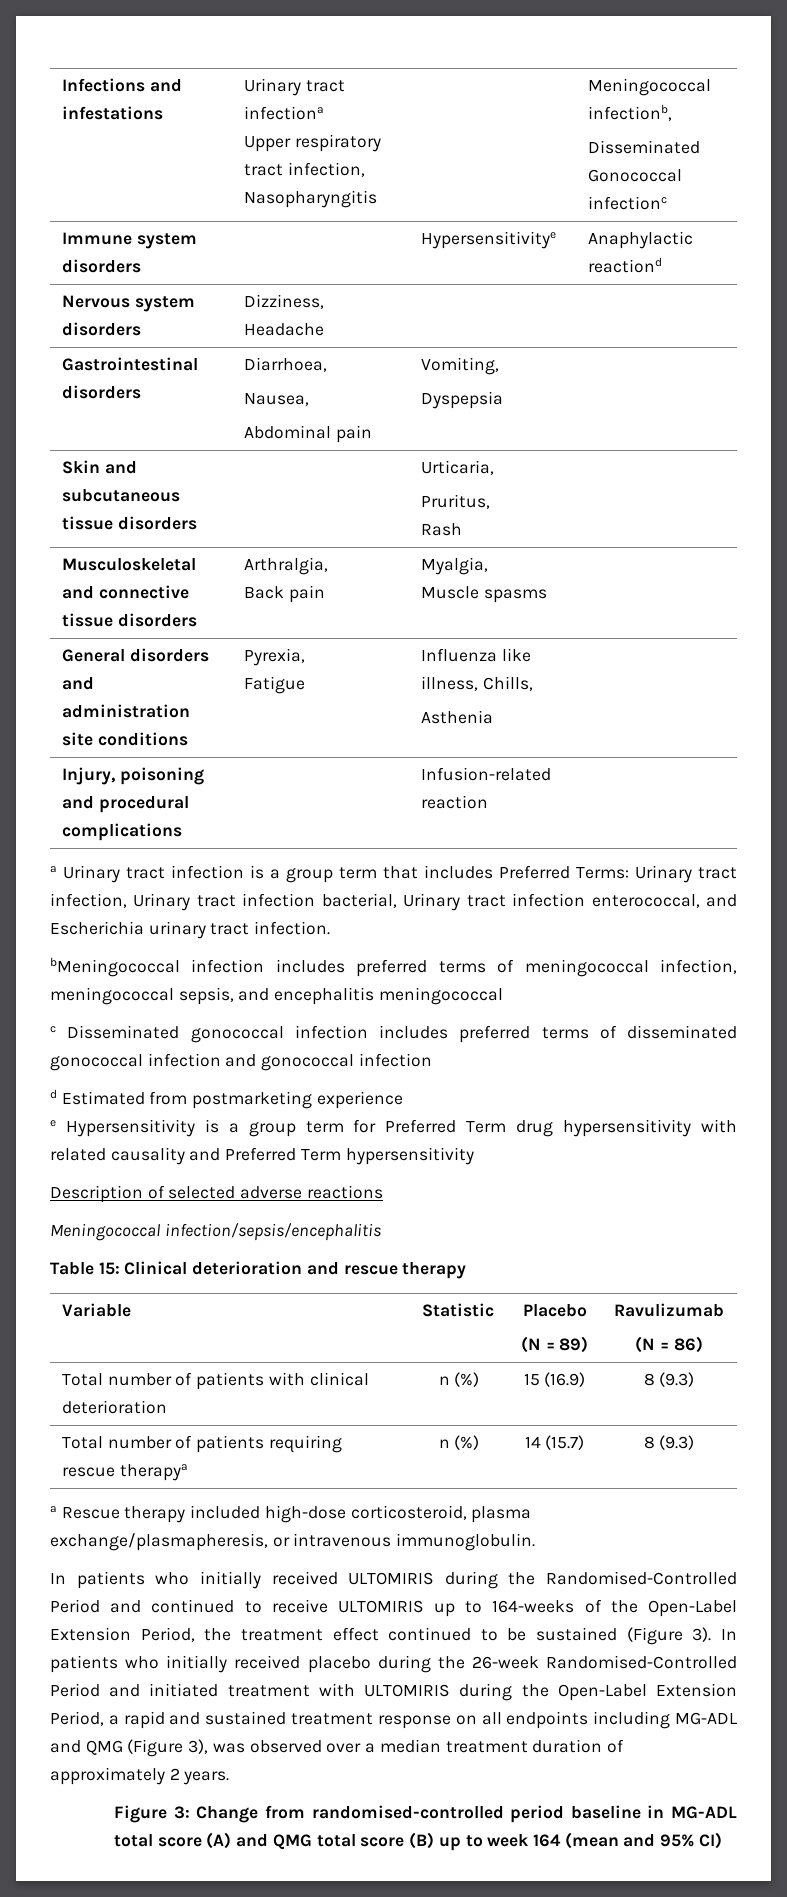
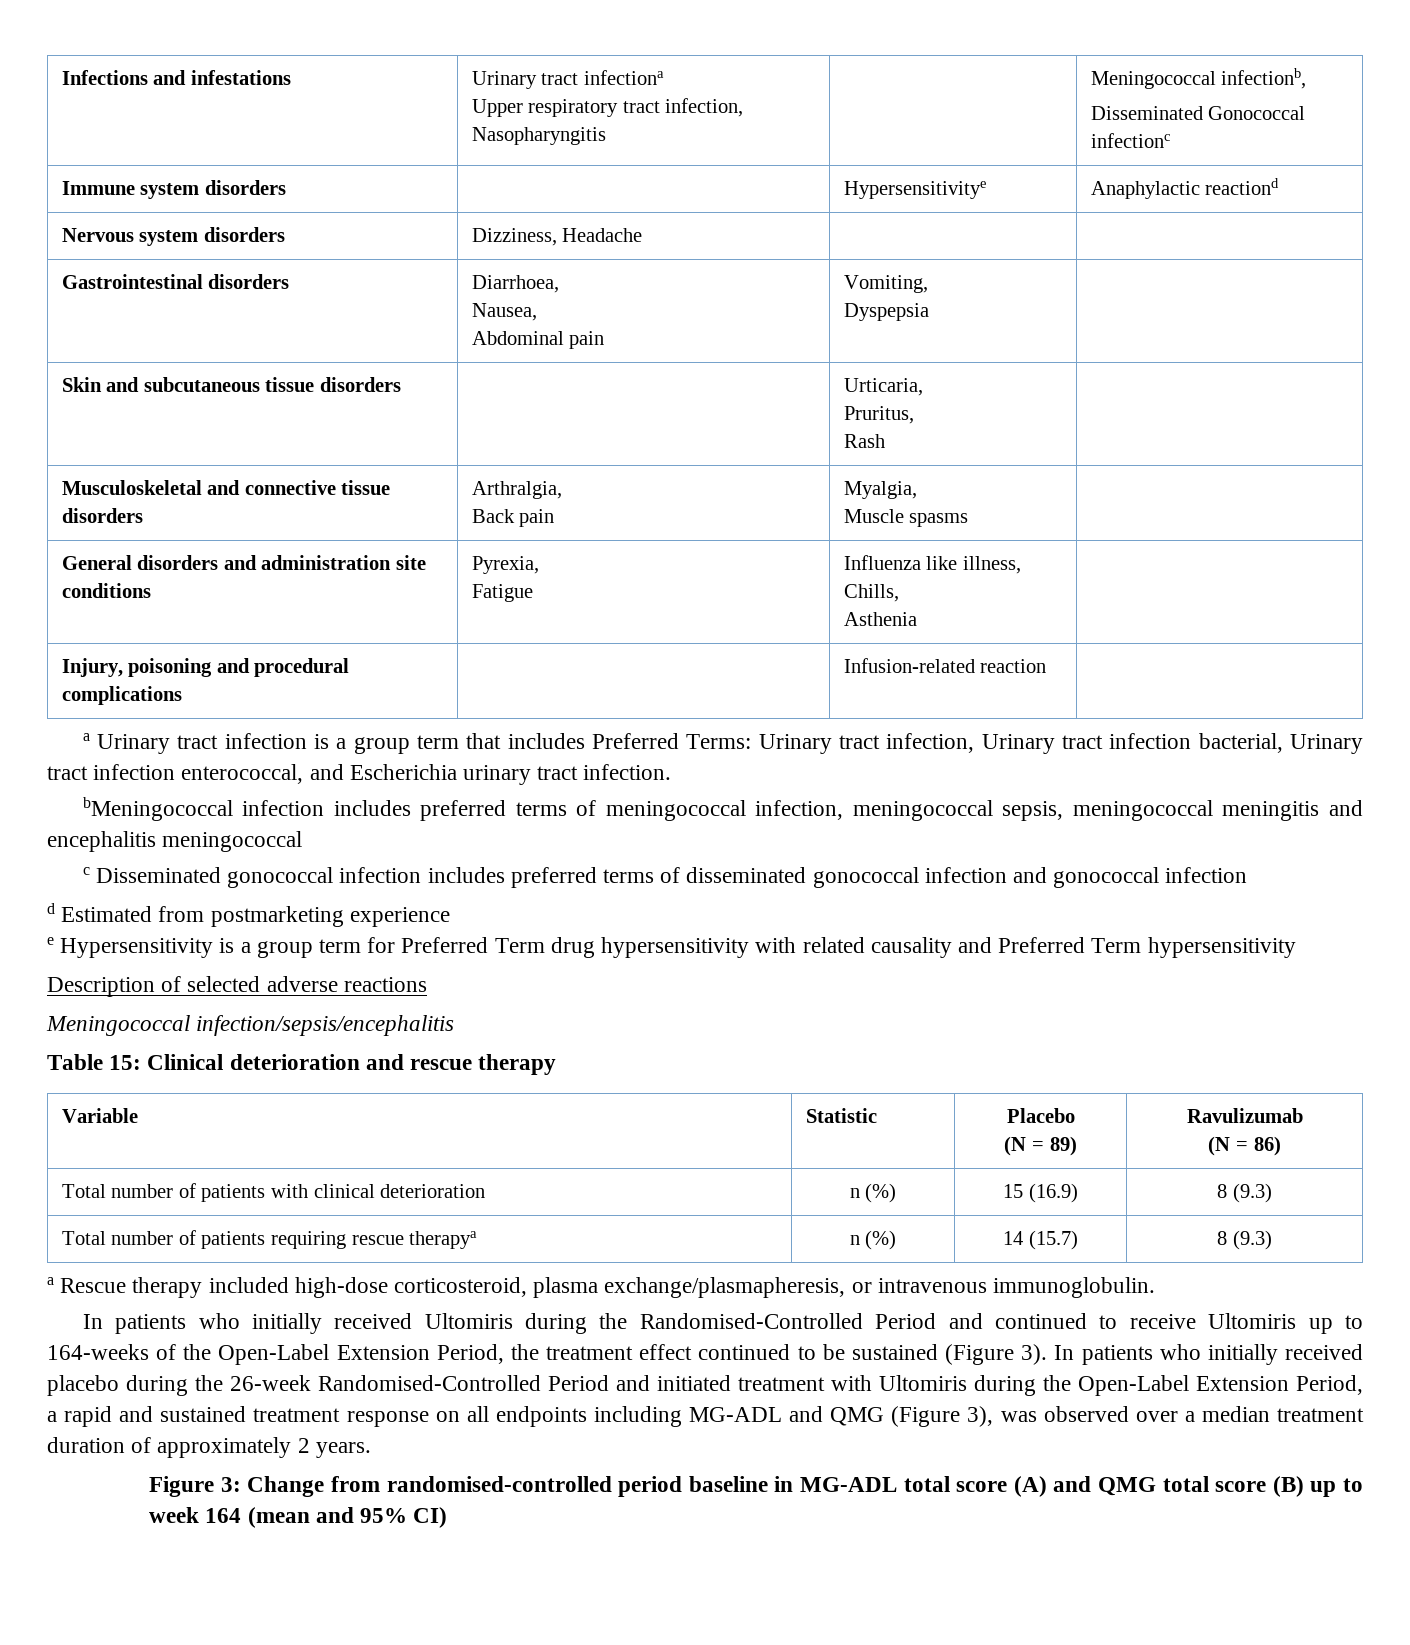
(234, 996) none -> [1072,800,1320,821] meningococcal meningitis
[348,1572,435,1585] ULTOMIRIS -> [424,1313,513,1329] Ultomiris
[337,1600,424,1613] ULTOMIRIS -> [1208,1313,1297,1329] Ultomiris
[364,1684,451,1697] ULTOMIRIS -> [879,1375,967,1391] Ultomiris

